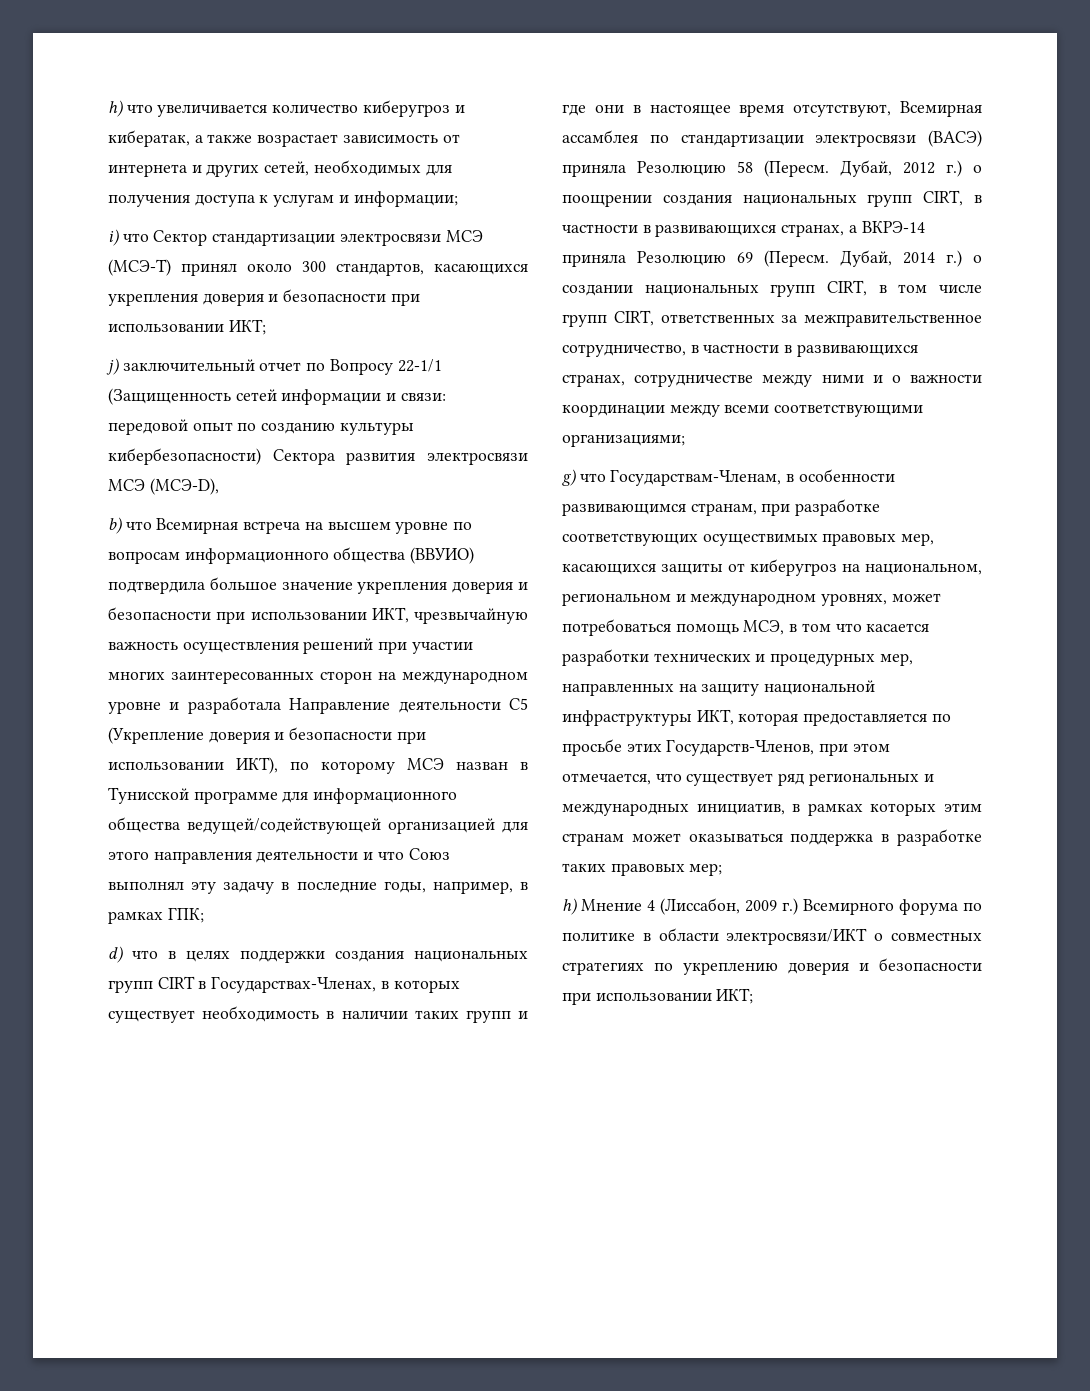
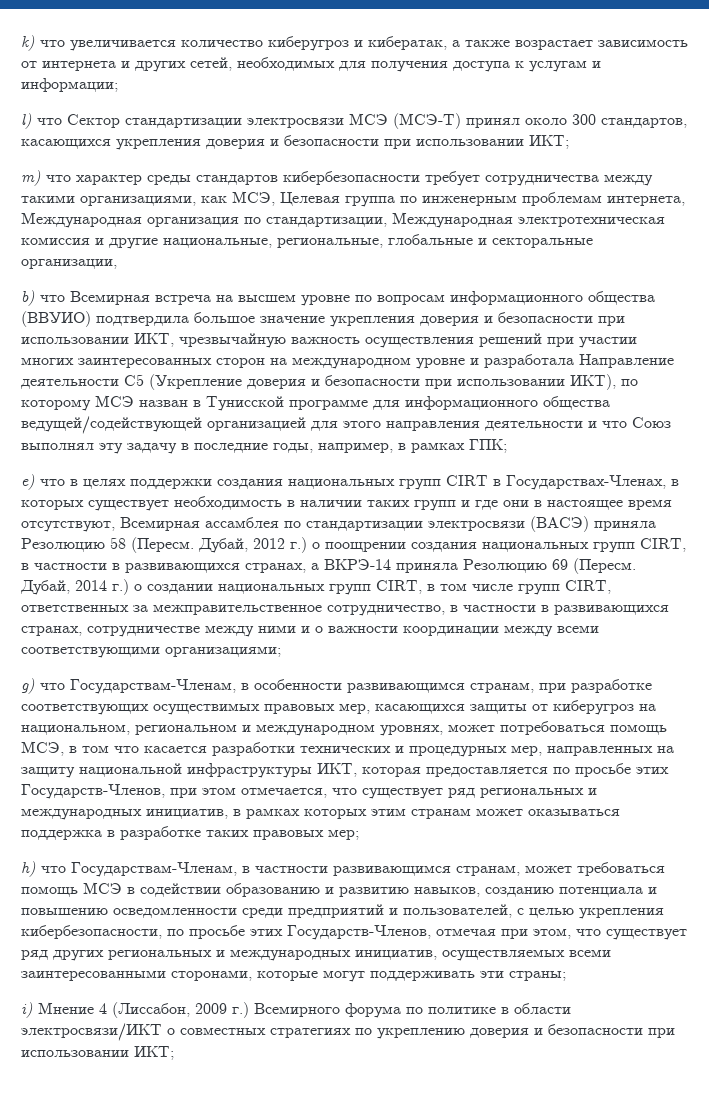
[108,100,123,117] h) -> [21,35,35,51] k)
[108,229,119,246] i) -> [21,113,32,129] l)
[106,358,442,375] [108,388,446,405] [108,419,414,435] [108,448,528,465] [108,478,219,495] j) заключительный отчет по Вопросу 22-1/1 (Защищенность сетей информации и связи: передовой опыт по созданию культуры кибербезопасности) Сектора развития электросвязи МСЭ (МСЭ-D), -> [21,170,653,186] [21,191,685,207] [21,212,665,228] [21,234,593,249] [21,259,117,269] m) что характер среды стандартов кибербезопасности требует сотрудничества между такими организациями, как МСЭ, Целевая группа по инженерным проблемам интернета, Международная организация по стандартизации, Международная электротехническая комиссия и другие национальные, региональные, глобальные и секторальные организации,
[108,946,123,963] d) -> [21,474,35,490] e)
(577, 906) none -> [41,862,665,877] [21,882,657,897] [21,904,664,919] [21,925,687,940] [21,949,611,961] [21,970,566,982] [21,1002,33,1018] что Государствам-Членам, в частности развивающимся странам, может требоваться помощь МСЭ в содействии образованию и развитию навыков, созданию потенциала и повышению осведомленности среди предприятий и пользователей, с целью укрепления кибербезопасности, по просьбе этих Государств-Членов, отмечая при этом, что существует ряд других региональных и международных инициатив, осуществляемых всеми заинтересованными сторонами, которые могут поддерживать эти страны; // i)

